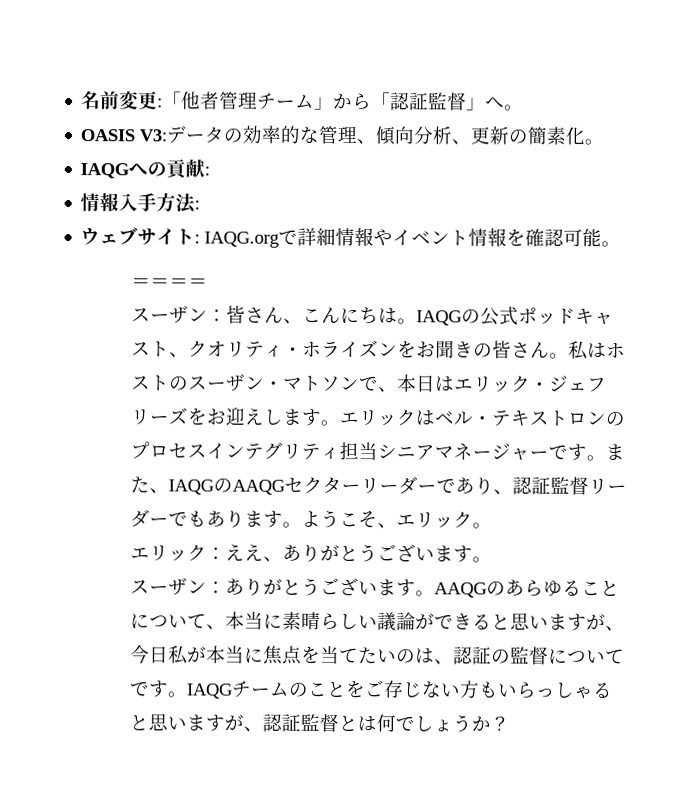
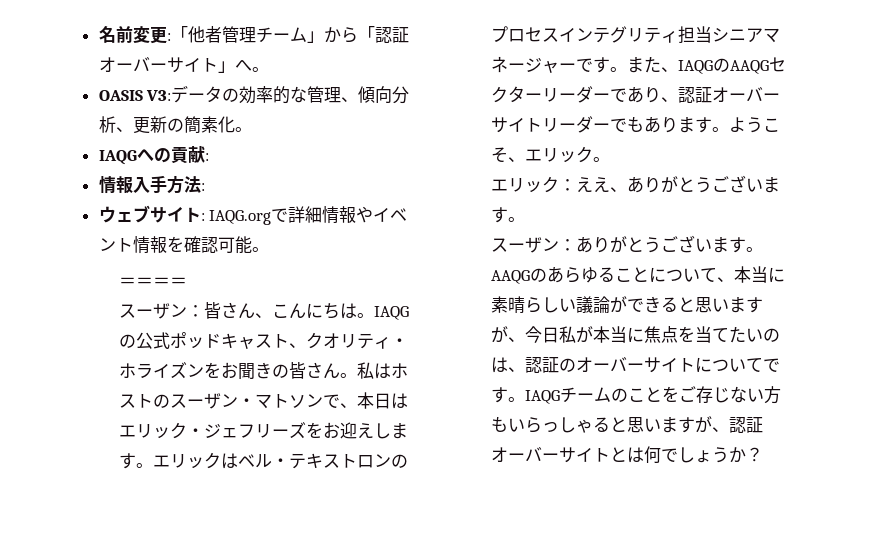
[428,92,468,111] 監督 -> [98,57,218,73] オーバーサイト
[549,476,589,495] 監督 -> [712,87,781,102] [491,117,543,133] オーバーサイト
[509,646,549,665] 監督 -> [576,357,696,373] オーバーサイト
[299,713,339,732] 監督 -> [491,447,611,463] オーバーサイト

